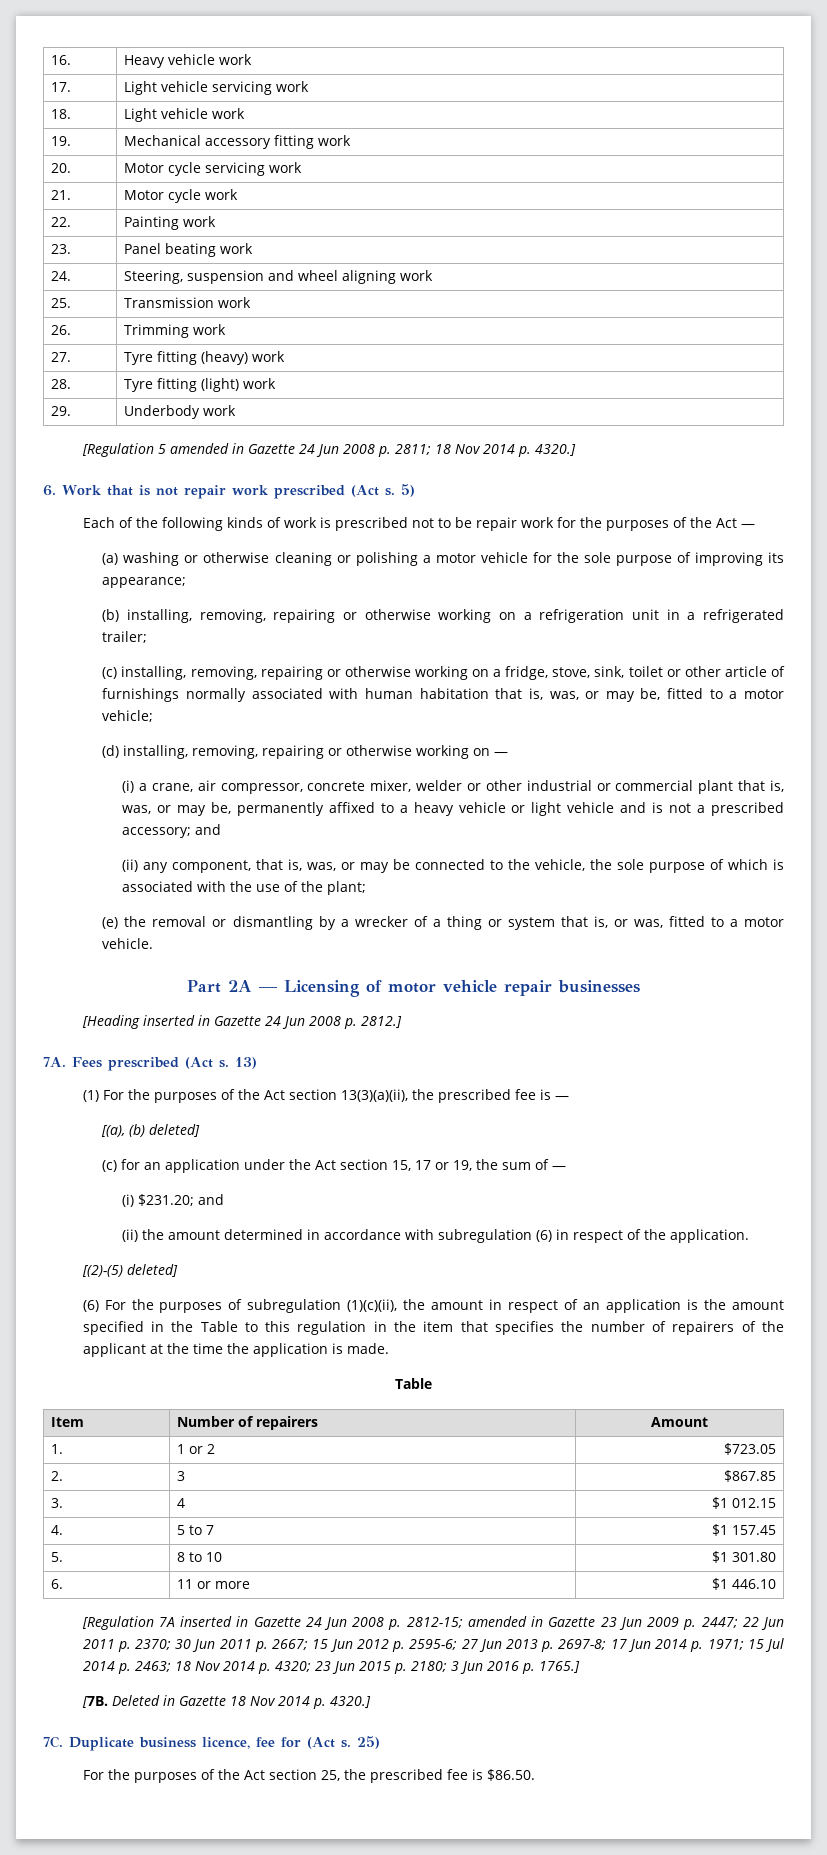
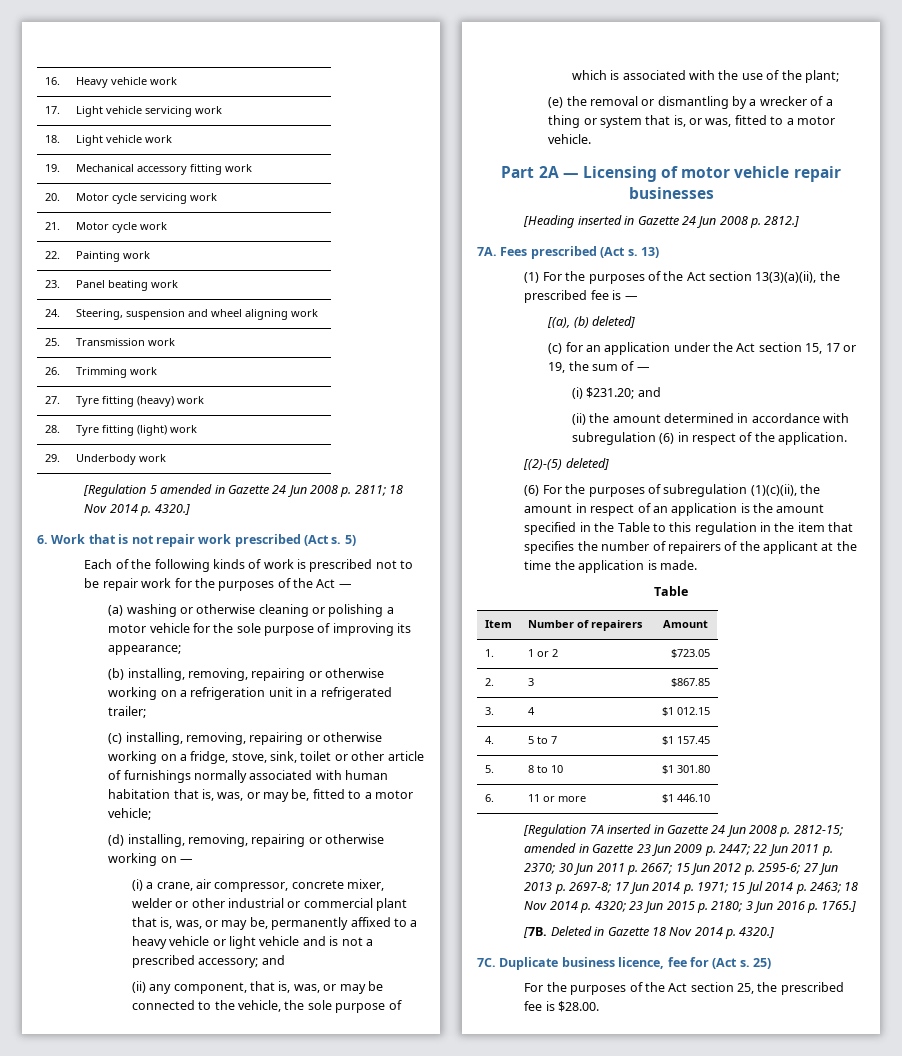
[486,1769,535,1781] $86.50. -> [558,1001,600,1012] $28.00.

